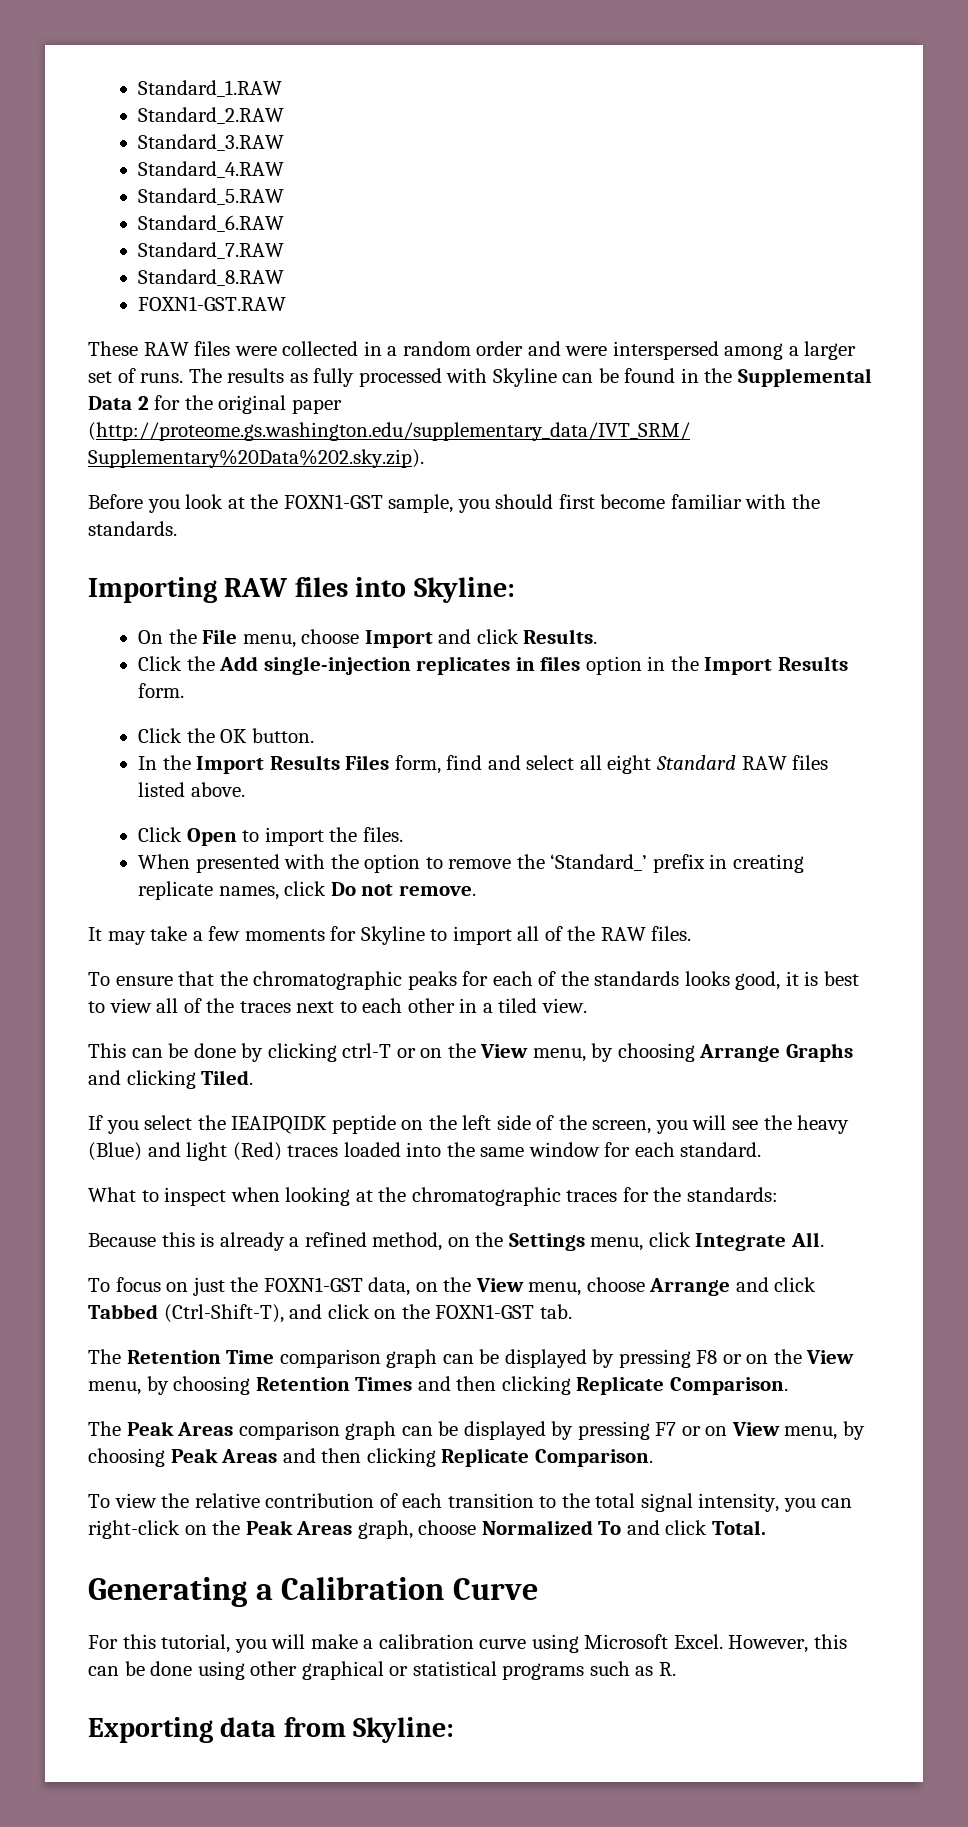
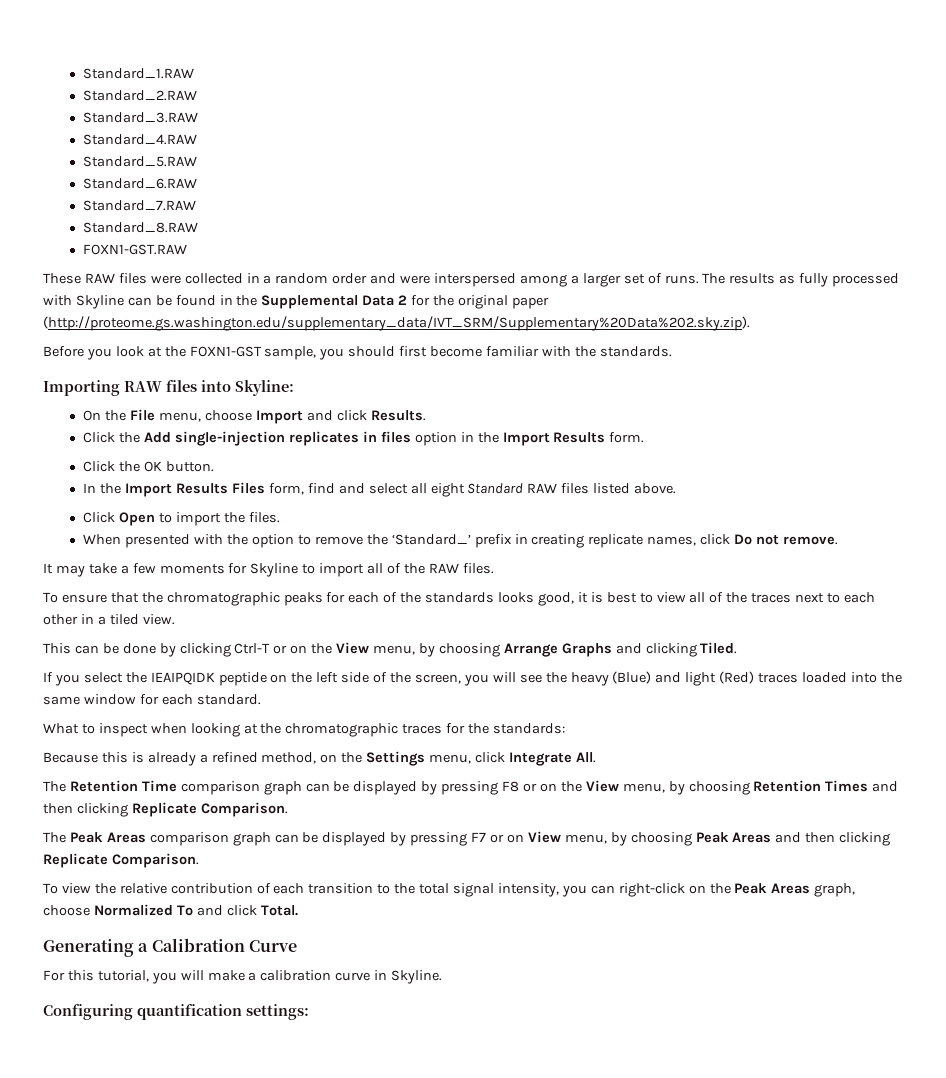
[342,1043,392,1058] ctrl-T -> [234,643,271,654] Ctrl-T
[88,1277,817,1296] [88,1304,572,1323] // To focus on just the FOXN1-GST data, on the View menu, choose Arrange and click Tabbed (Ctrl-Shift-T), and click on the FOXN1-GST tab. -> (596, 757) none
[531,1634,847,1653] [88,1661,676,1680] [88,1717,455,1743] using Microsoft Excel. However, this can be done using other graphical or statistical programs such as R. // Exporting data from Skyline: -> [374,970,443,984] [43,1004,309,1020] in Skyline. // Configuring quantification settings:

